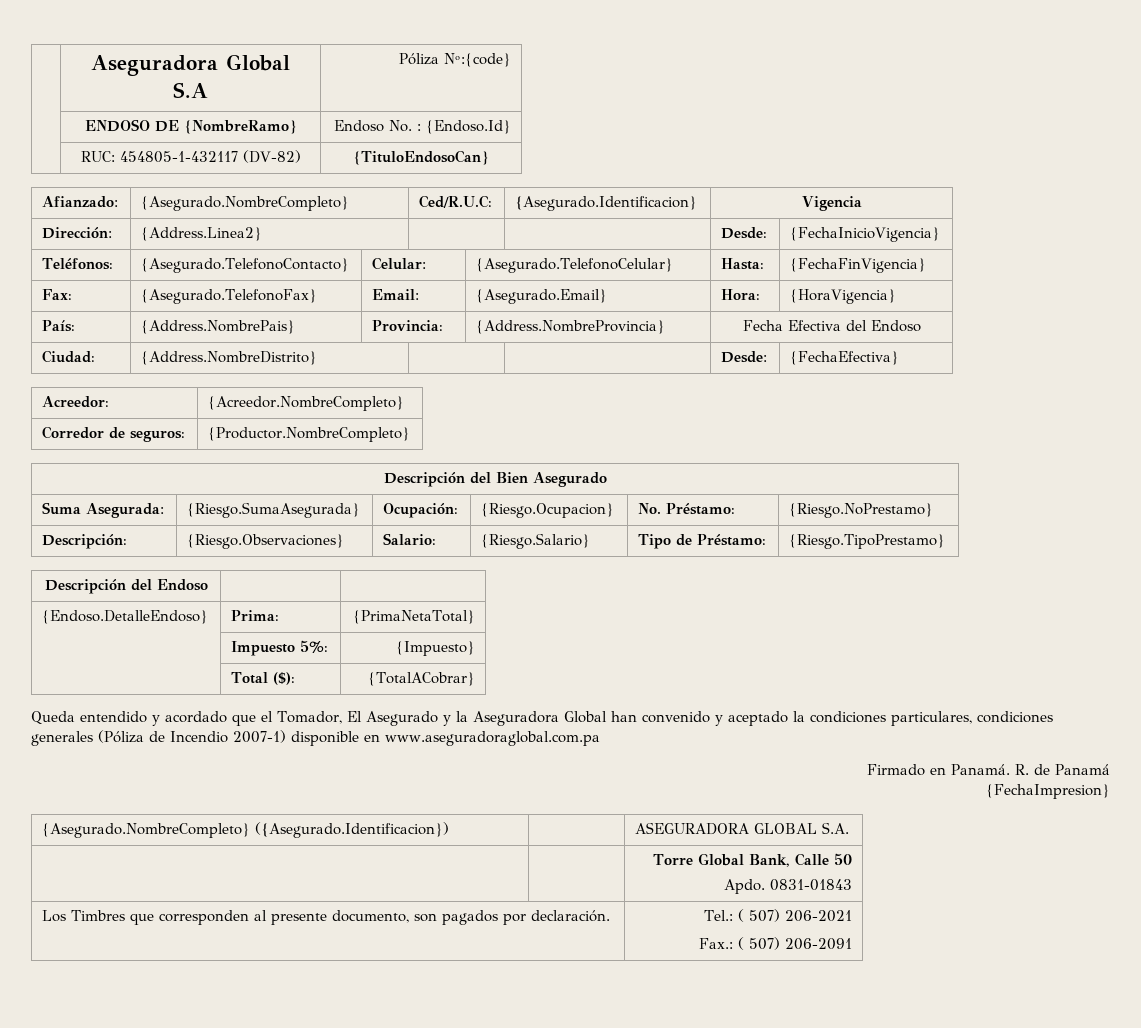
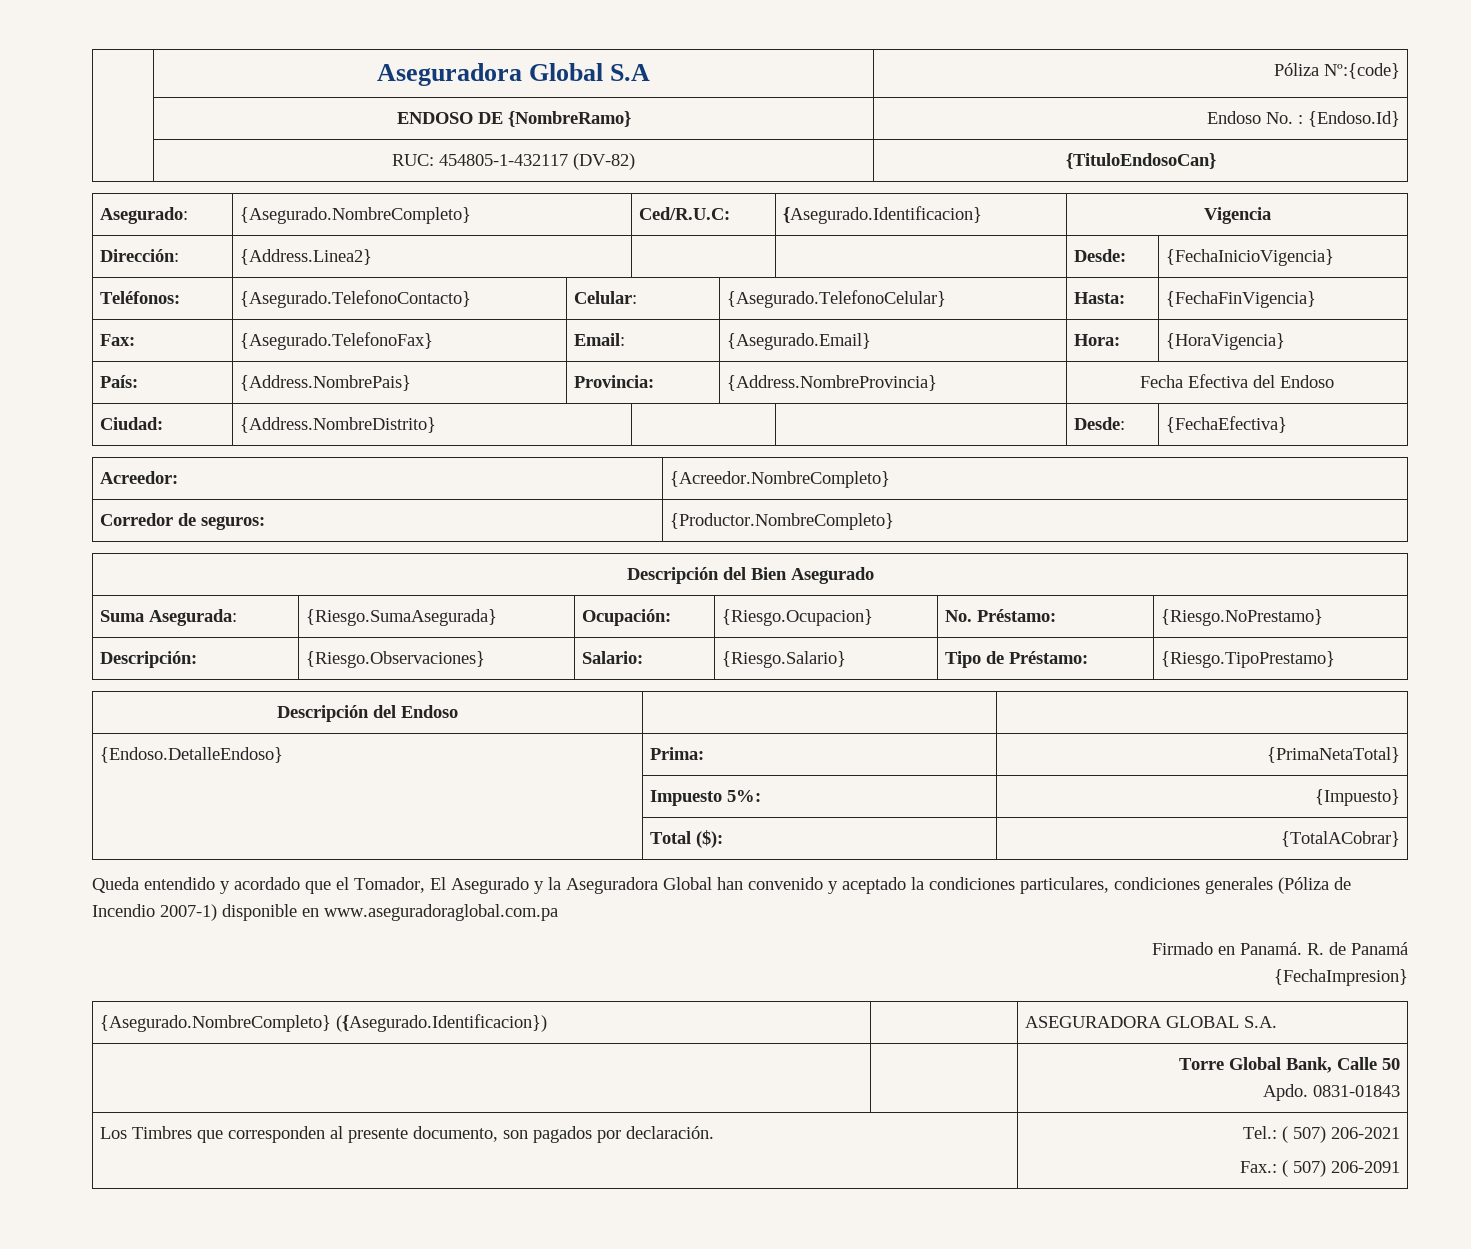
[42,196,119,208] Afianzado: -> [99,207,188,224] Asegurado:

